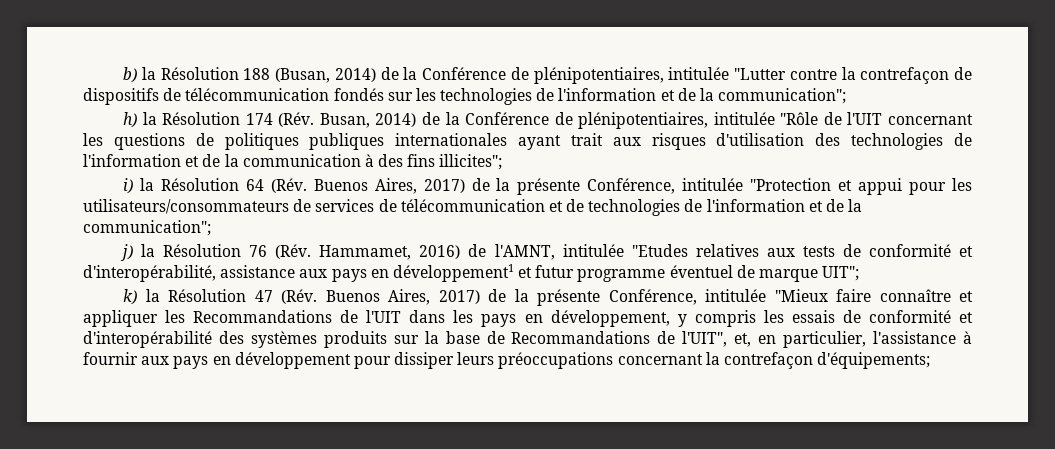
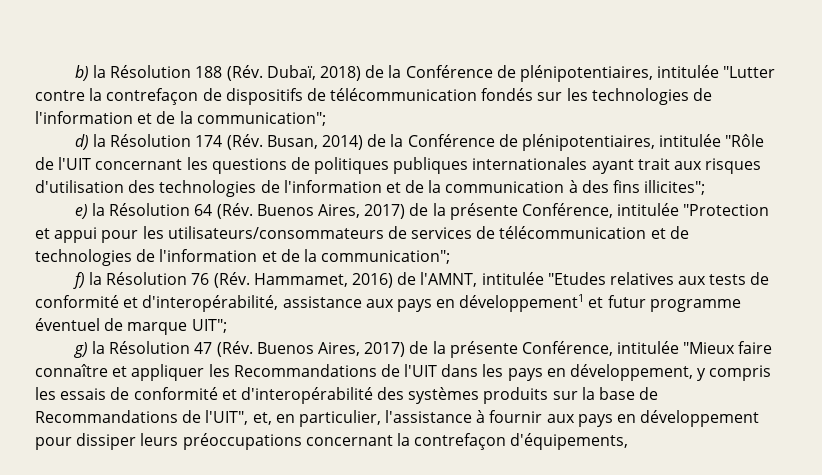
[275,68,376,83] (Busan, 2014) -> [226,65,361,81] (Rév. Dubaï, 2018)
[123,112,138,128] h) -> [74,134,89,150] d)
[123,178,134,194] i) -> [74,204,88,219] e)
[120,244,134,261] j) -> [72,272,85,289] f)
[123,289,138,305] k) -> [73,342,88,358] g)
[817,352,931,369] d'équipements; -> [510,433,629,450] d'équipements,

